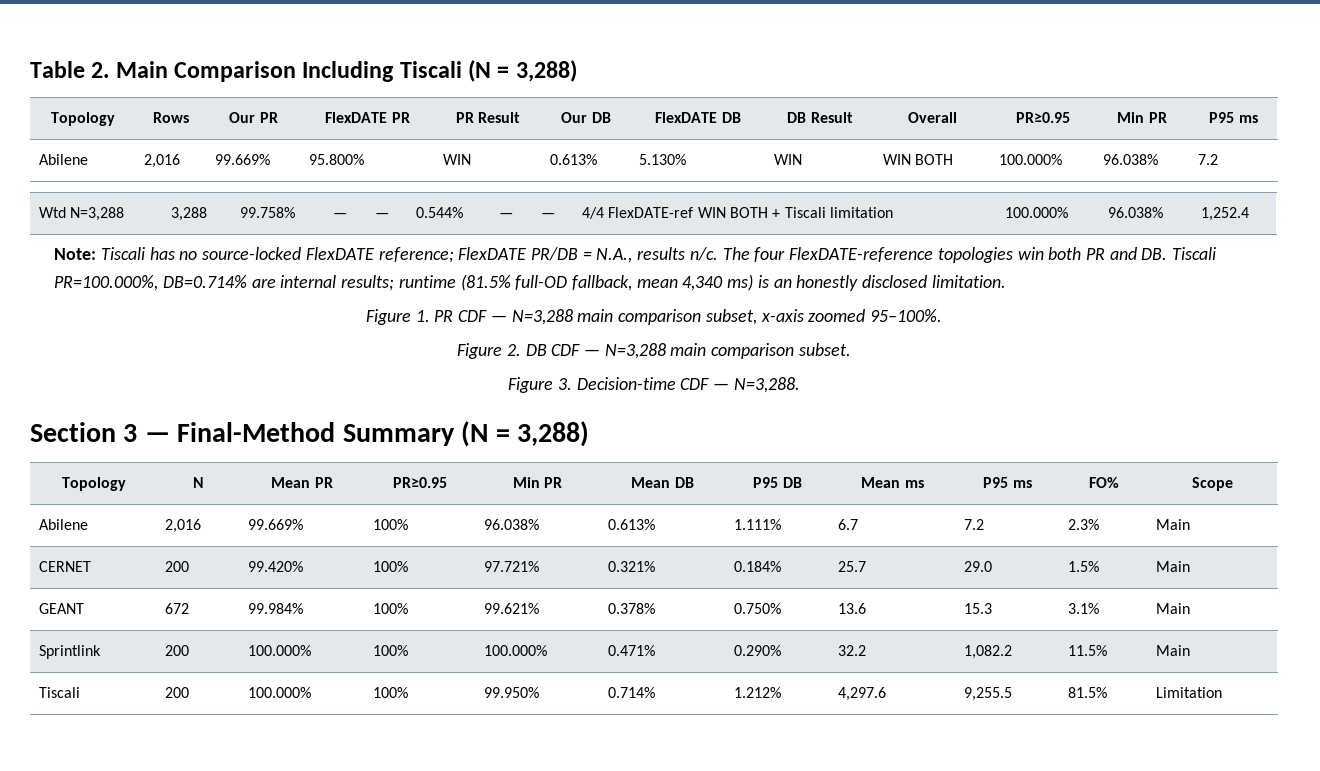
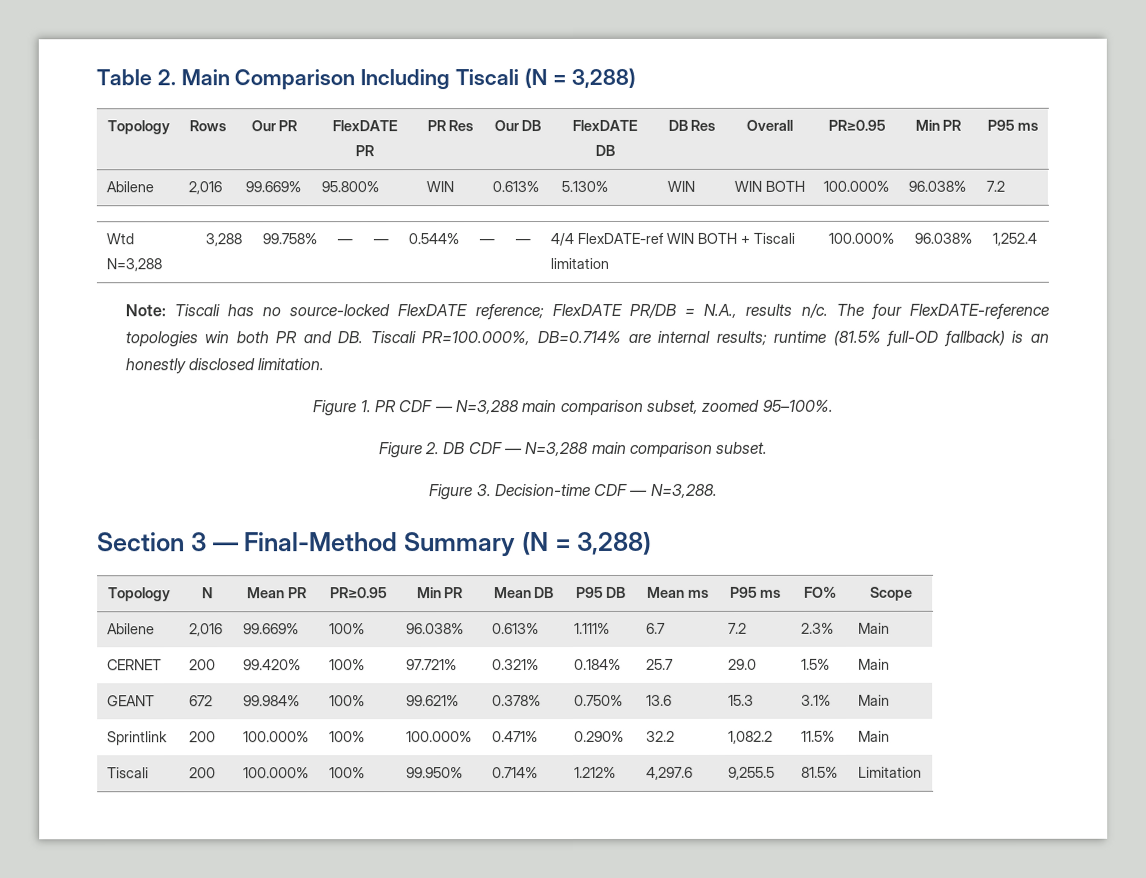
[478,112,521,123] Result -> [448,120,474,132] Res
[810,112,853,123] Result -> [690,119,716,131] Res
[572,274,754,291] fallback, mean 4,340 ms) -> [942,330,1005,347] fallback)
[760,309,804,322] x-axis -> (698, 406) none

